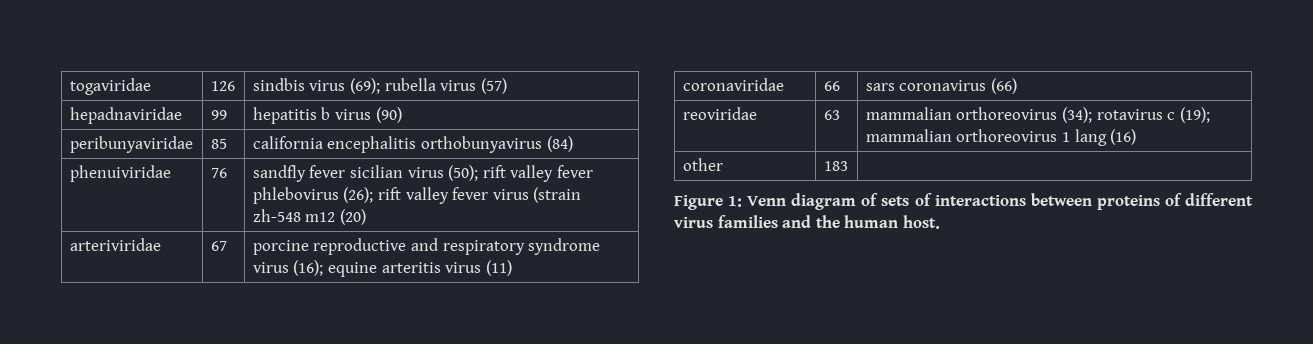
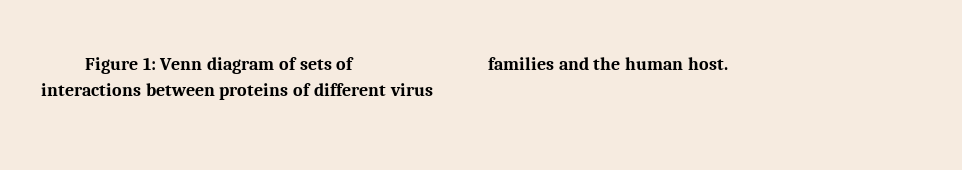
[69,78,151,95] [210,81,235,91] [252,78,507,94] [69,107,182,124] [210,110,227,120] [252,107,402,124] [69,136,193,153] [210,139,227,149] [252,136,573,153] [69,165,171,182] [210,168,227,178] [252,165,593,182] [252,187,582,204] [252,209,366,225] [69,238,161,251] [210,241,227,251] [252,238,601,255] [252,260,512,277] [682,78,784,91] [823,81,840,91] [865,78,1017,94] [682,107,757,120] [823,110,840,120] [865,107,1210,123] [865,129,1137,146] [682,158,723,171] [823,161,848,171] togaviridae | 126 | sindbis virus (69); rubella virus (57) // hepadnaviridae | 99 | hepatitis b virus (90) // peribunyaviridae | 85 | california encephalitis orthobunyavirus (84) // phenuiviridae | 76 | sandfly fever sicilian virus (50); rift valley fever phlebovirus (26); rift valley fever virus (strain zh-548 m12 (20) // arteriviridae | 67 | porcine reproductive and respiratory syndrome virus (16); equine arteritis virus (11) // coronaviridae | 66 | sars coronavirus (66) // reoviridae | 63 | mammalian orthoreovirus (34); rotavirus c (19); mammalian orthoreovirus 1 lang (16) // other | 183 | // -> (84, 65) none

